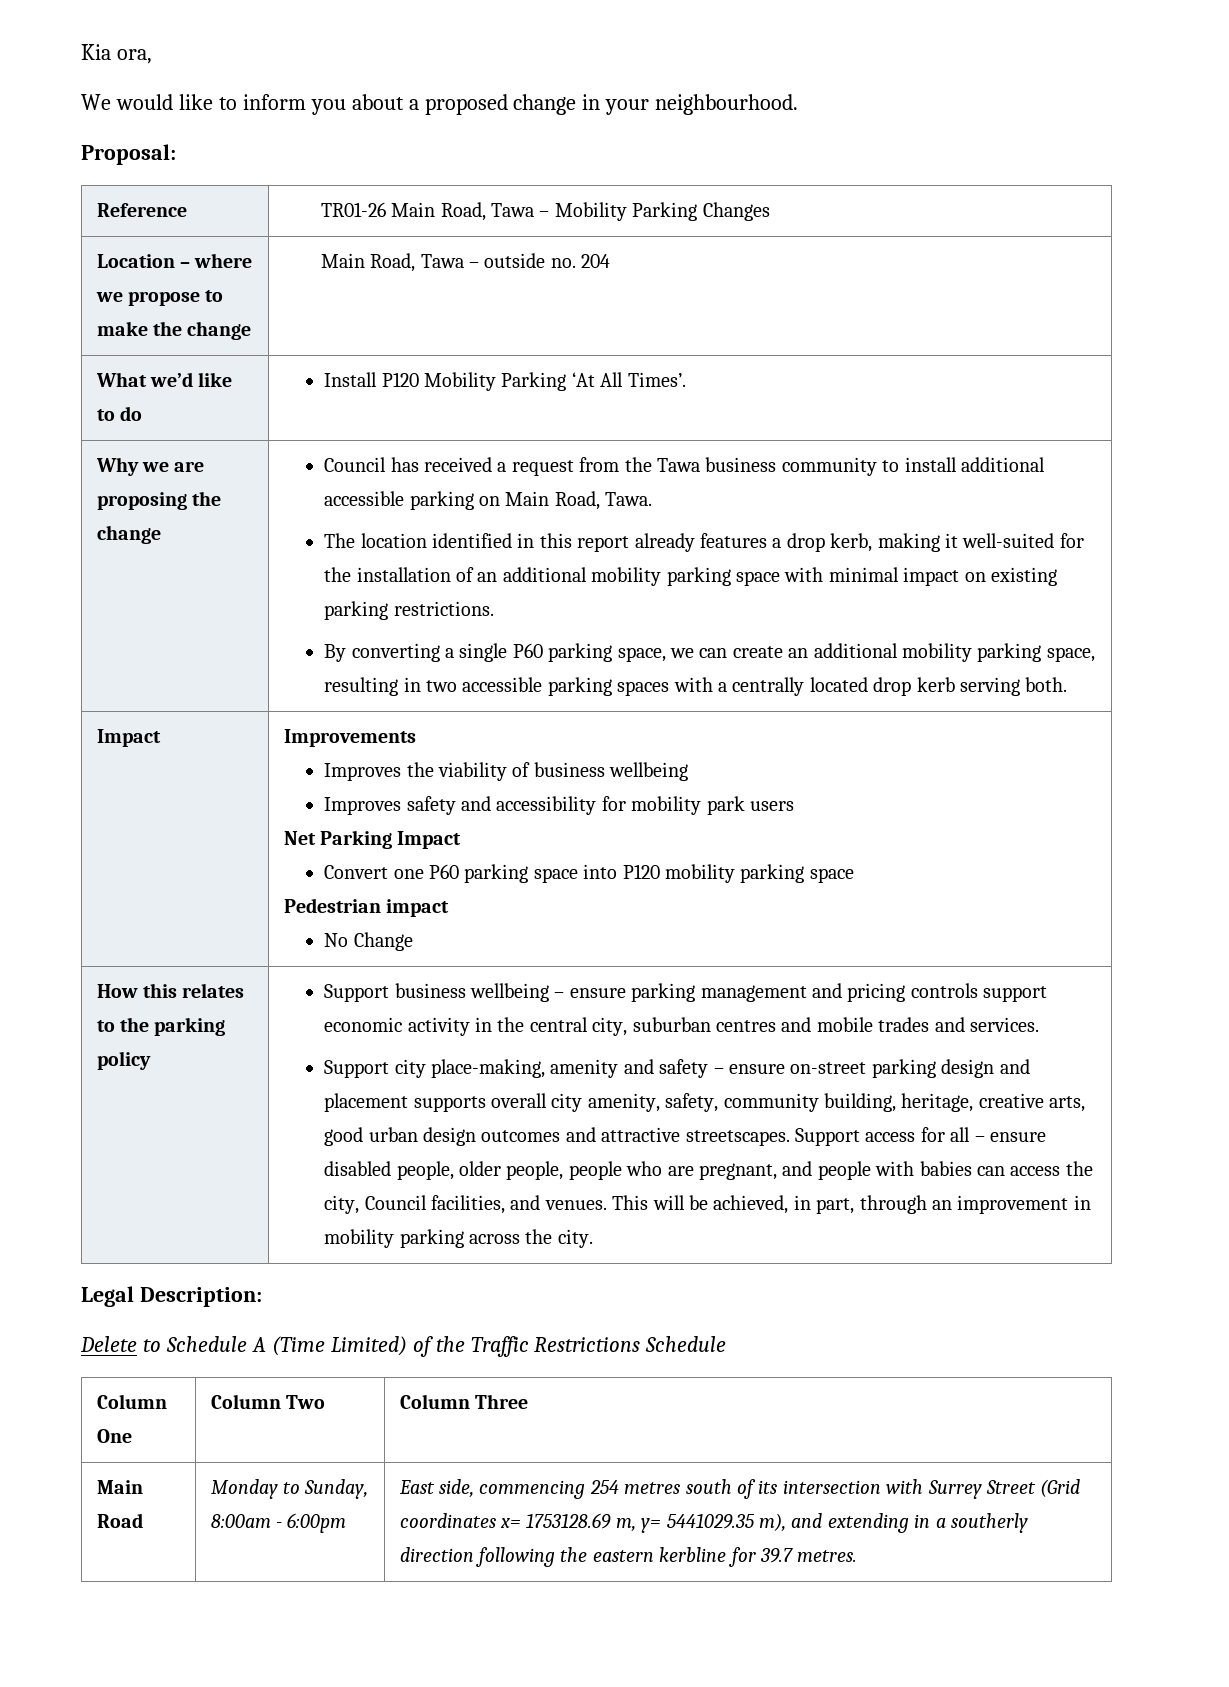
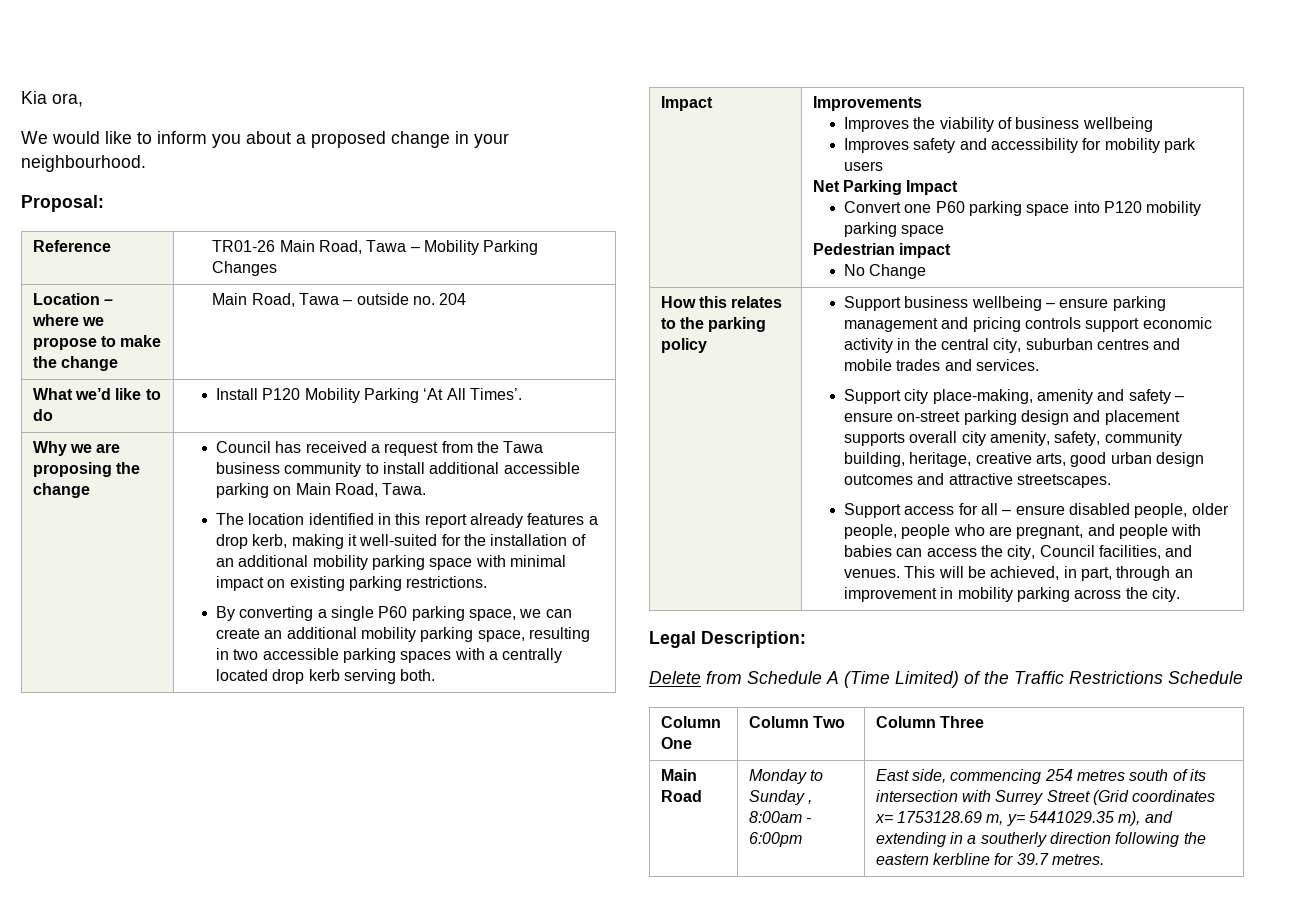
(790, 1138) none -> (1112, 481) //
[142,1339,161,1352] to -> [706,671,742,684] from
[304,1479,369,1499] Sunday, -> [748,790,812,805] Sunday ,

